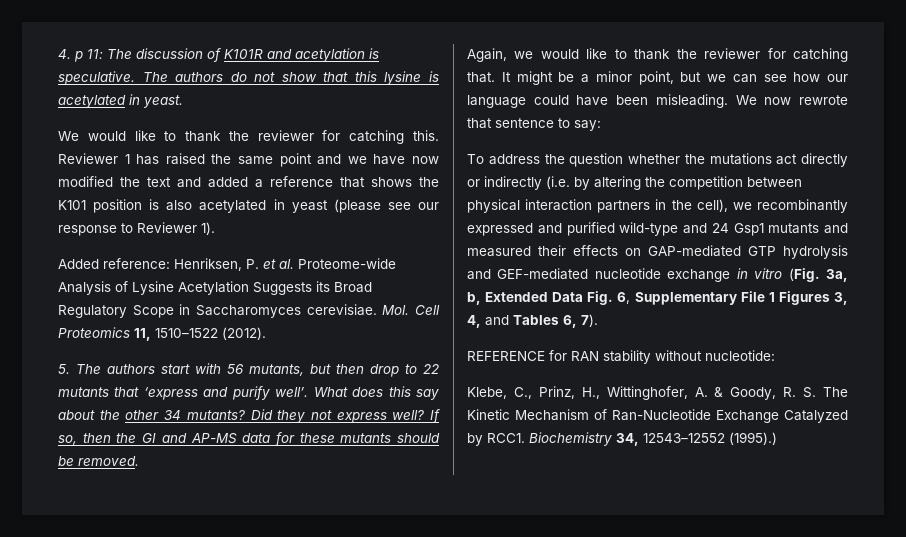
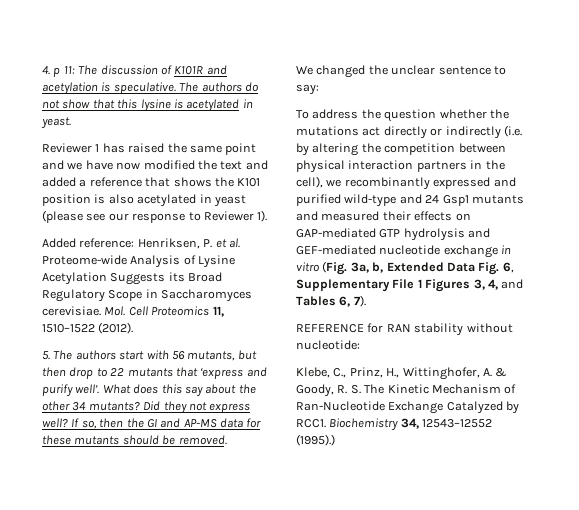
[58,130,439,144] We would like to thank the reviewer for catching this. -> (71, 123) none
[467,48,848,62] [467,71,848,85] [467,94,848,108] [467,118,492,129] Again, we would like to thank the reviewer for catching that. It might be a minor point, but we can see how our language could have been misleading. We now rewrote that -> [296,65,436,78] We changed the unclear

